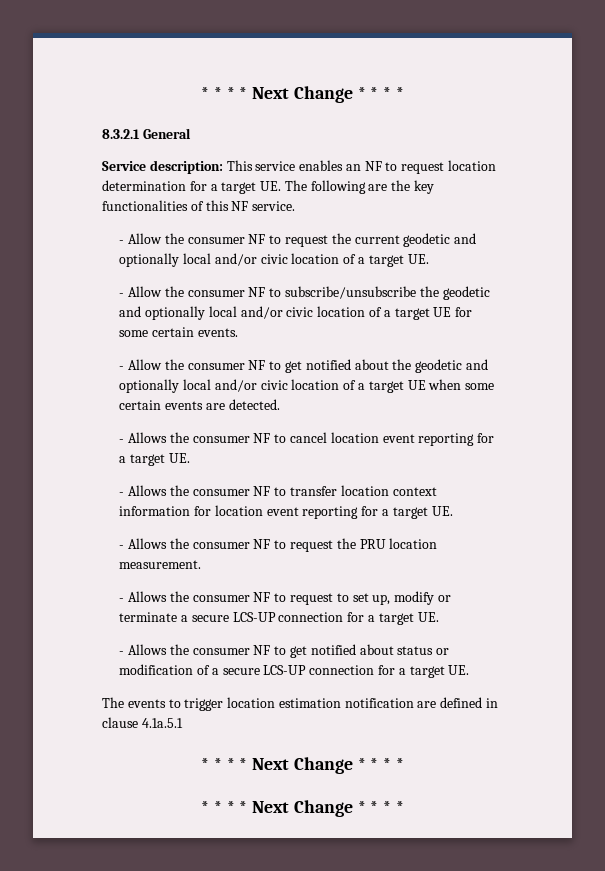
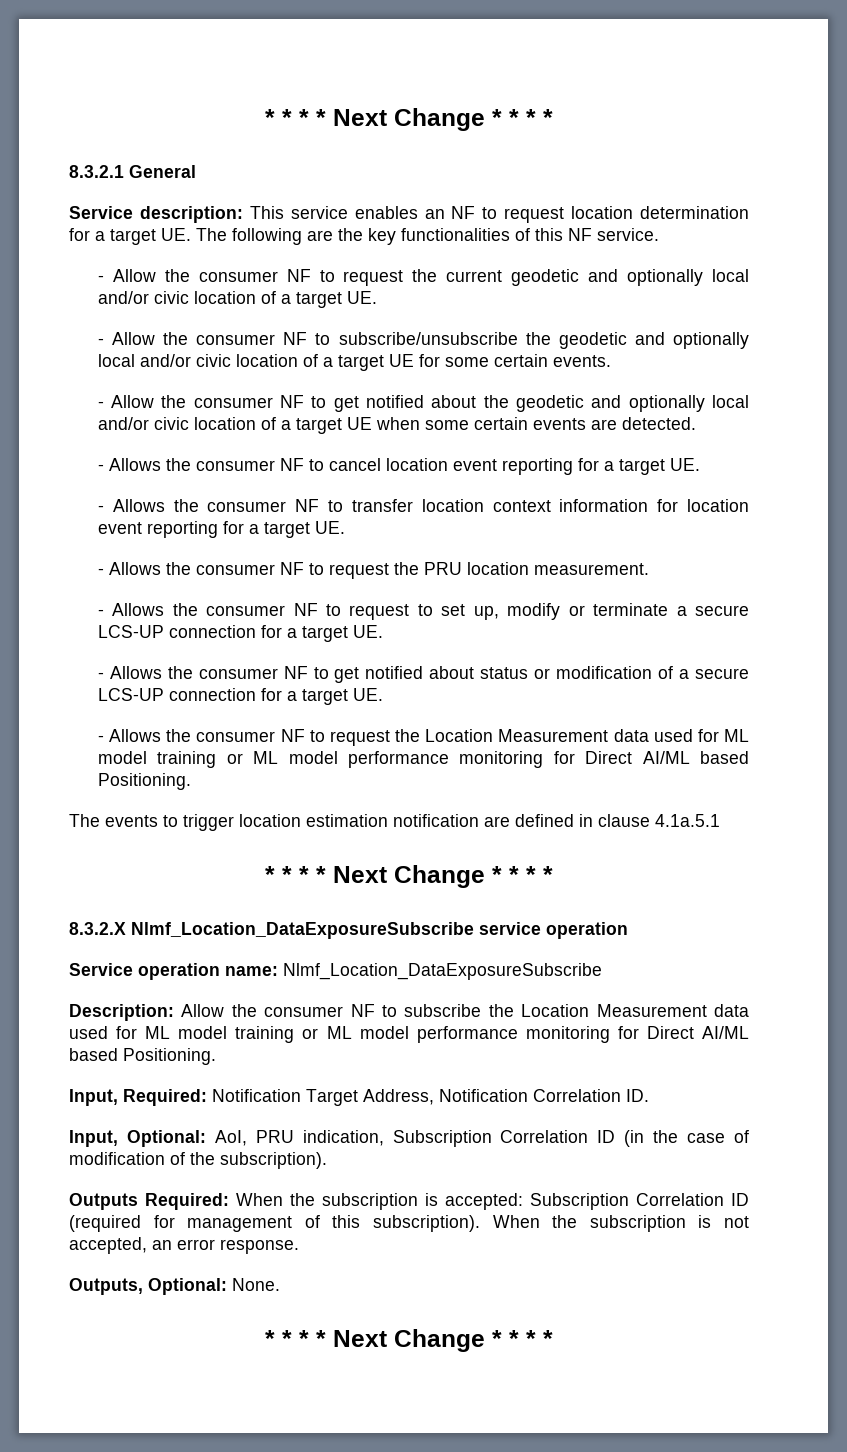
(470, 670) none -> [97,729,749,746] [97,751,749,768] [97,773,191,790] // - Allows the consumer NF to request the Location Measurement data used for ML model training or ML model performance monitoring for Direct AI/ML based Positioning.
(404, 764) none -> [69,922,628,939] [69,963,602,980] [69,1004,749,1021] [69,1026,750,1043] [69,1048,216,1065] [69,1089,649,1106] [69,1130,749,1147] [69,1152,327,1169] [69,1193,749,1210] [69,1215,750,1232] [69,1237,299,1254] [69,1278,280,1295] // 8.3.2.X Nlmf_Location_DataExposureSubscribe service operation // Service operation name: Nlmf_Location_DataExposureSubscribe // Description: Allow the consumer NF to subscribe the Location Measurement data used for ML model training or ML model performance monitoring for Direct AI/ML based Positioning. // Input, Required: Notification Target Address, Notification Correlation ID. // Input, Optional: AoI, PRU indication, Subscription Correlation ID (in the case of modification of the subscription). // Outputs Required: When the subscription is accepted: Subscription Correlation ID (required for management of this subscription). When the subscription is not accepted, an error response. // Outputs, Optional: None.

